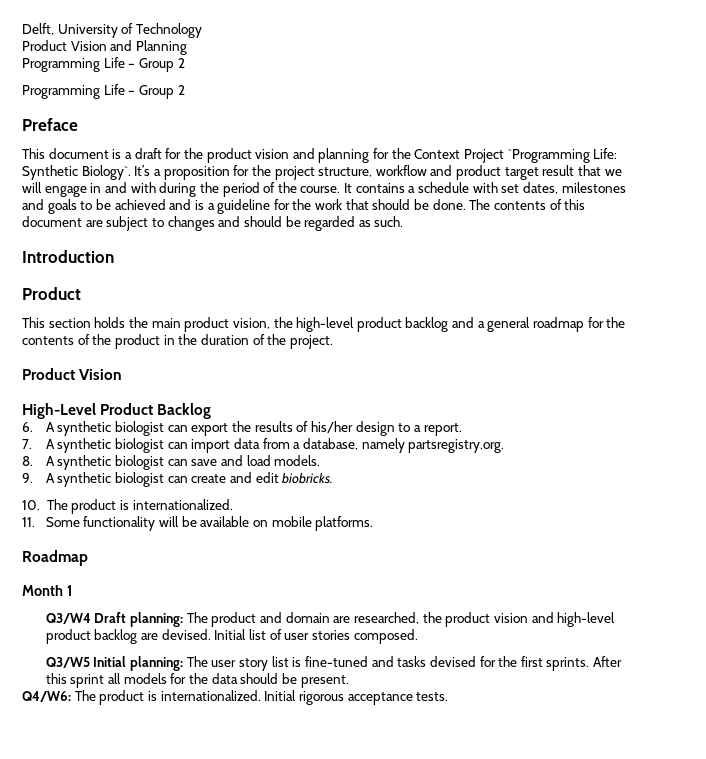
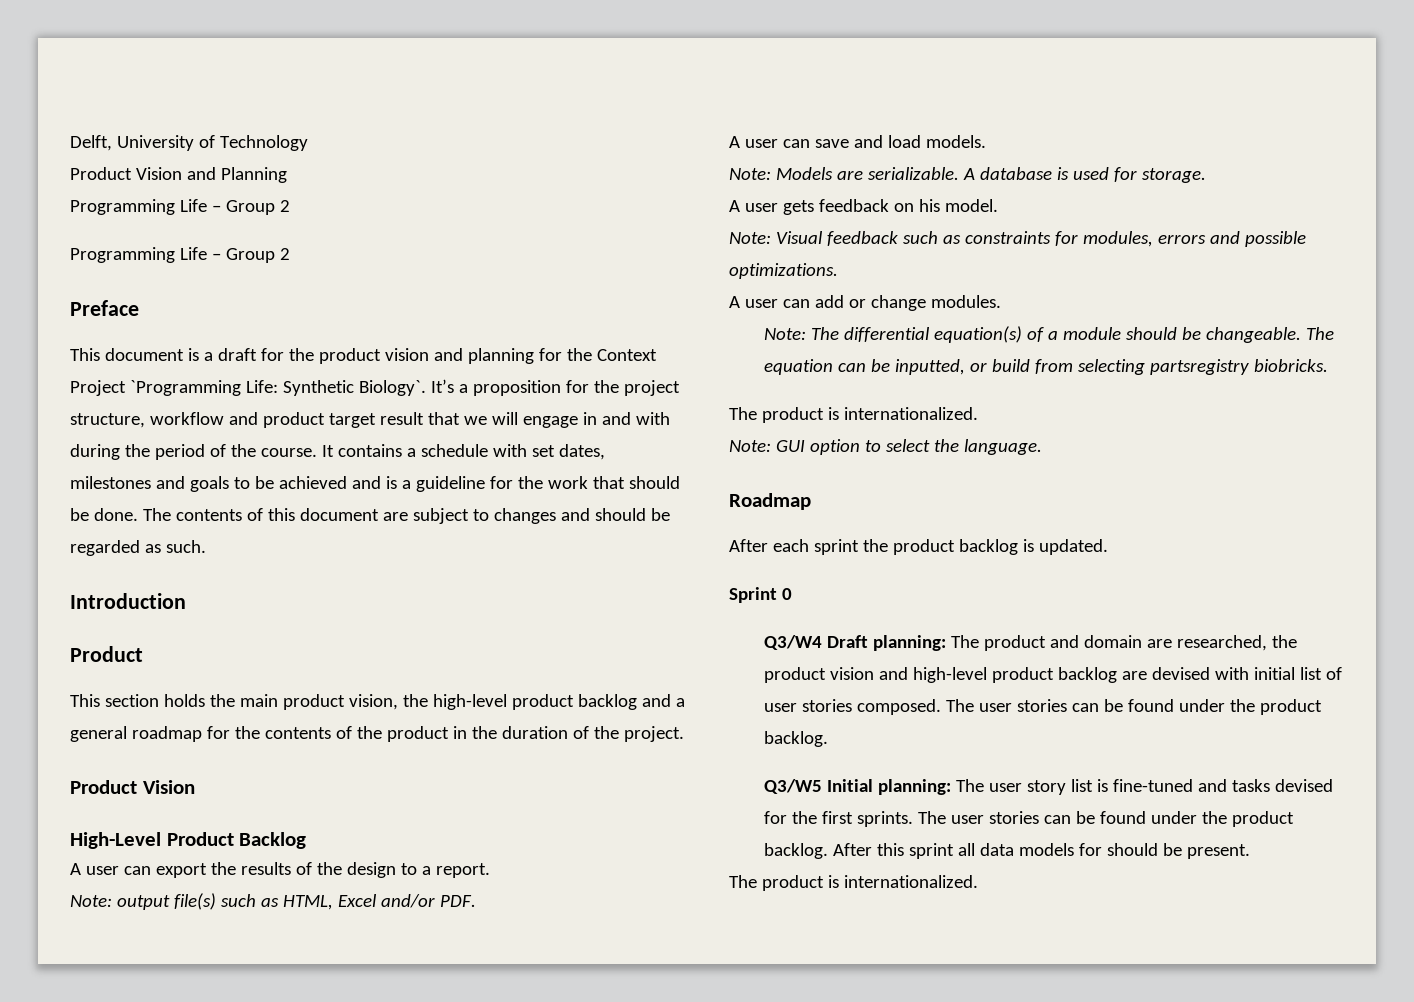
[22,421,165,436] 6. A synthetic biologist -> [70,863,119,875] A user
[310,421,353,433] his/her -> [316,862,342,875] the
[22,438,505,453] [22,455,165,470] 7. A synthetic biologist can import data from a database, namely partsregistry.org. // 8. A synthetic biologist -> [70,893,476,910] [729,136,778,148] Note: output file(s) such as HTML, Excel and/or PDF. // A user
[22,472,279,487] 9. A synthetic biologist can create and edit -> [729,167,1206,183] [729,199,998,215] [729,231,1306,247] [729,263,838,279] [729,295,1001,311] [763,326,1334,343] [763,359,1249,375] Note: Models are serializable. A database is used for storage. // A user gets feedback on his model. // Note: Visual feedback such as constraints for modules, errors and possible optimizations. // A user can add or change modules. // Note: The differential equation(s) of a module should be changeable. The equation can be inputted, or build from selecting partsregistry
[22,500,40,510] 10. -> (1328, 365) none
[22,516,374,531] [22,550,88,566] [22,585,72,596] 11. Some functionality will be available on mobile platforms. // Roadmap // Month 1 -> [729,439,1042,455] [729,493,811,510] [729,539,1108,555] [729,587,792,603] Note: GUI option to select the language. // Roadmap // After each sprint the product backlog is updated. // Sprint 0
[161,629,247,640] devised. Initial -> [1151,667,1295,680] devised with initial
(418, 636) none -> [945,699,1322,715] [763,731,828,747] The user stories can be found under the product backlog.
(590, 664) none -> [917,811,1294,827] [763,843,828,859] The user stories can be found under the product backlog.
(122, 678) none -> [979,843,1014,856] data
[188,673,238,684] the data -> (1102, 849) none
[22,690,449,705] Q4/W6: The product is internationalized. Initial rigorous acceptance tests. -> [729,875,978,891] The product is internationalized.

